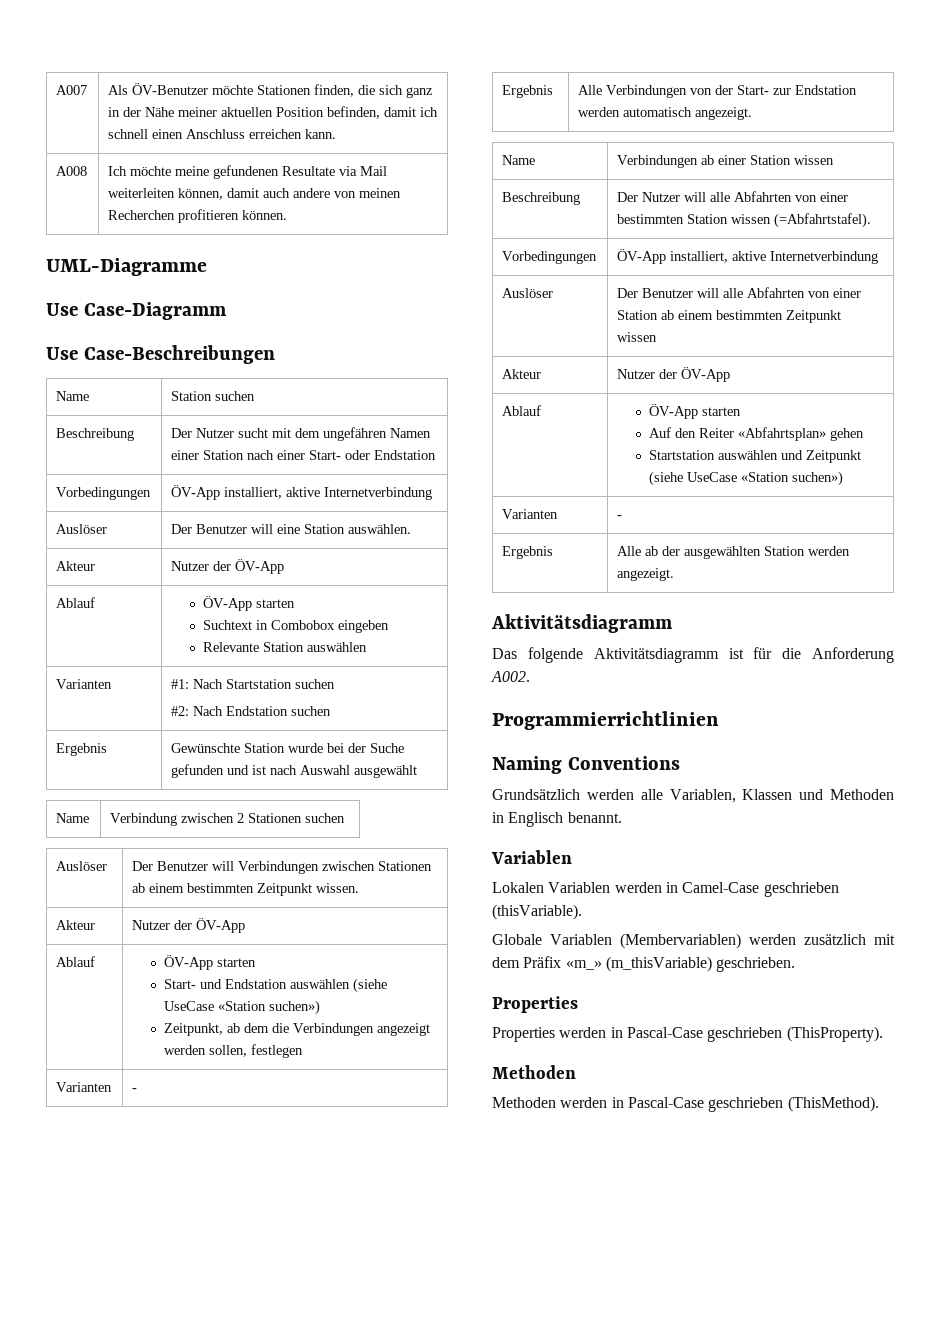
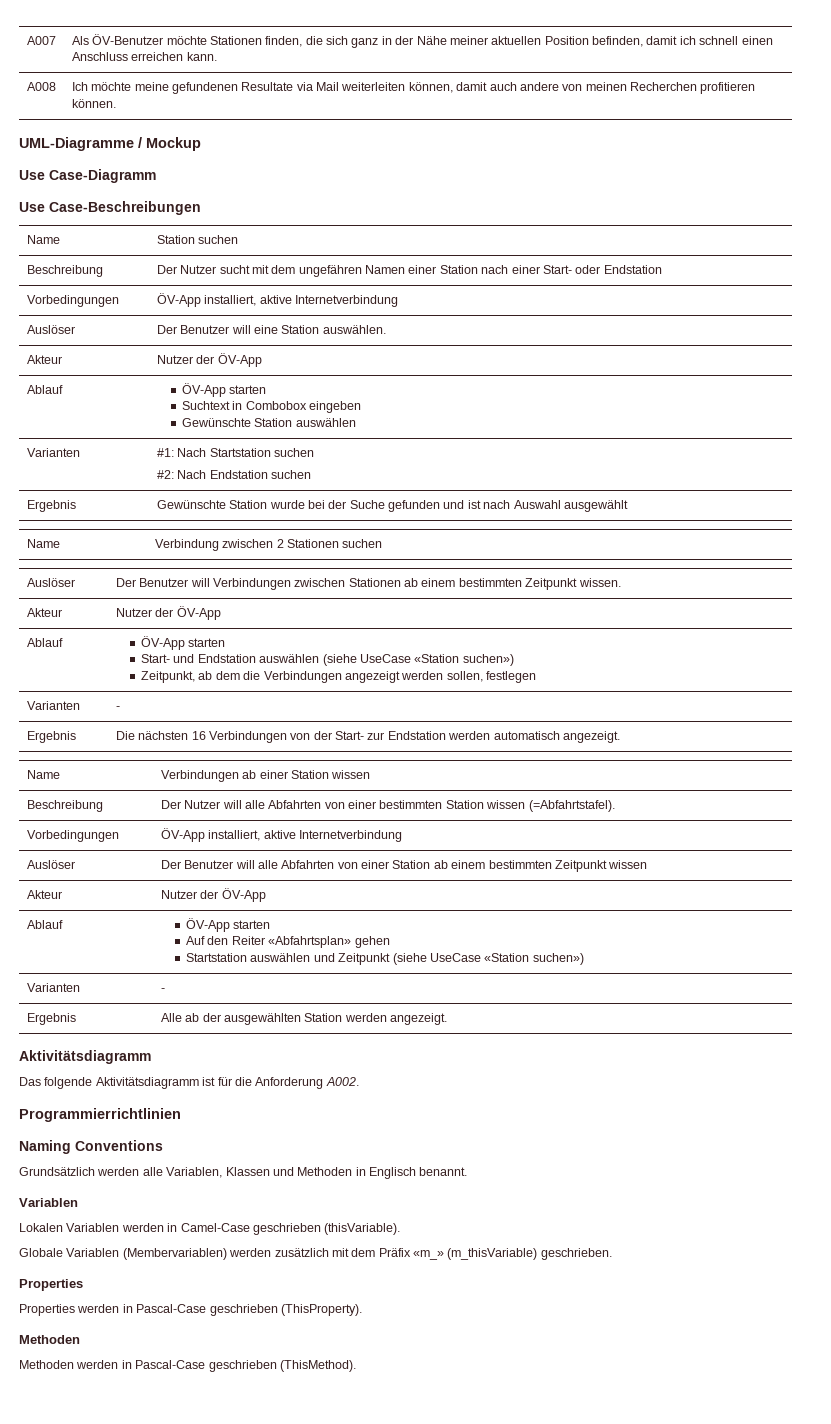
(207, 267) none -> [138,137,201,151] / Mockup
[203,642,260,652] Relevante -> [182,418,252,427] Gewünschte
[578,85,603,95] Alle -> [115,731,206,740] Die nächsten 16

